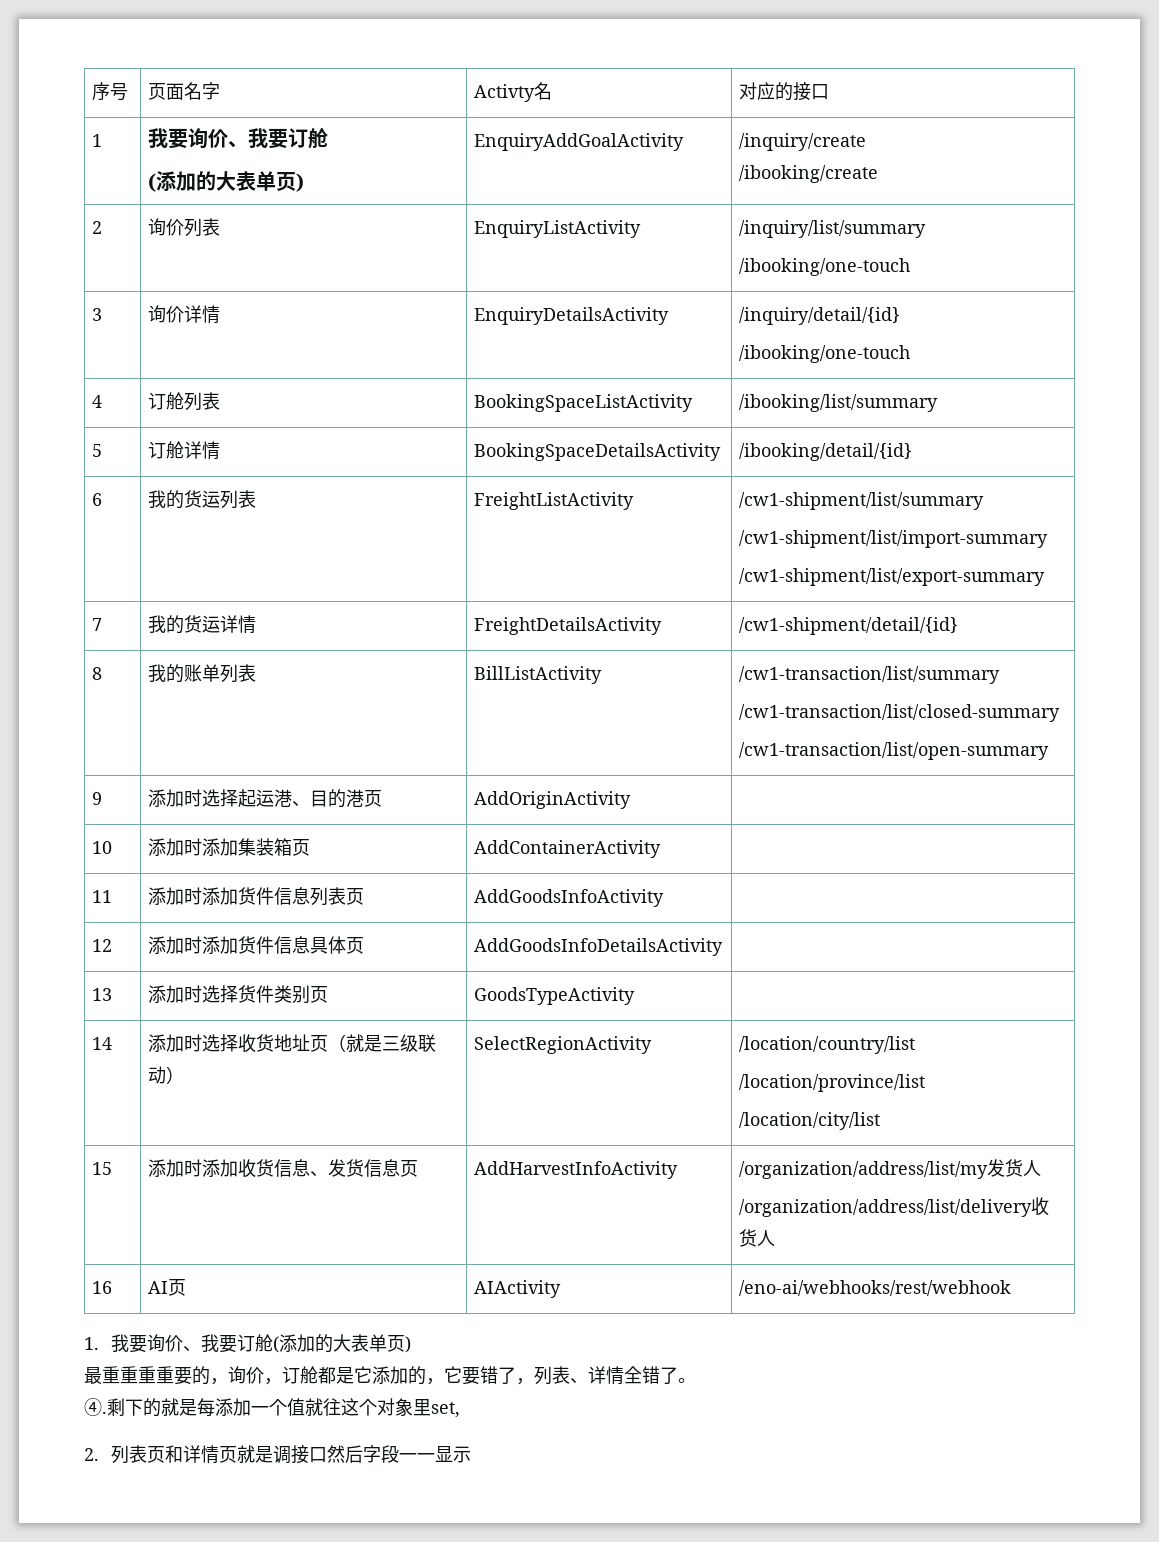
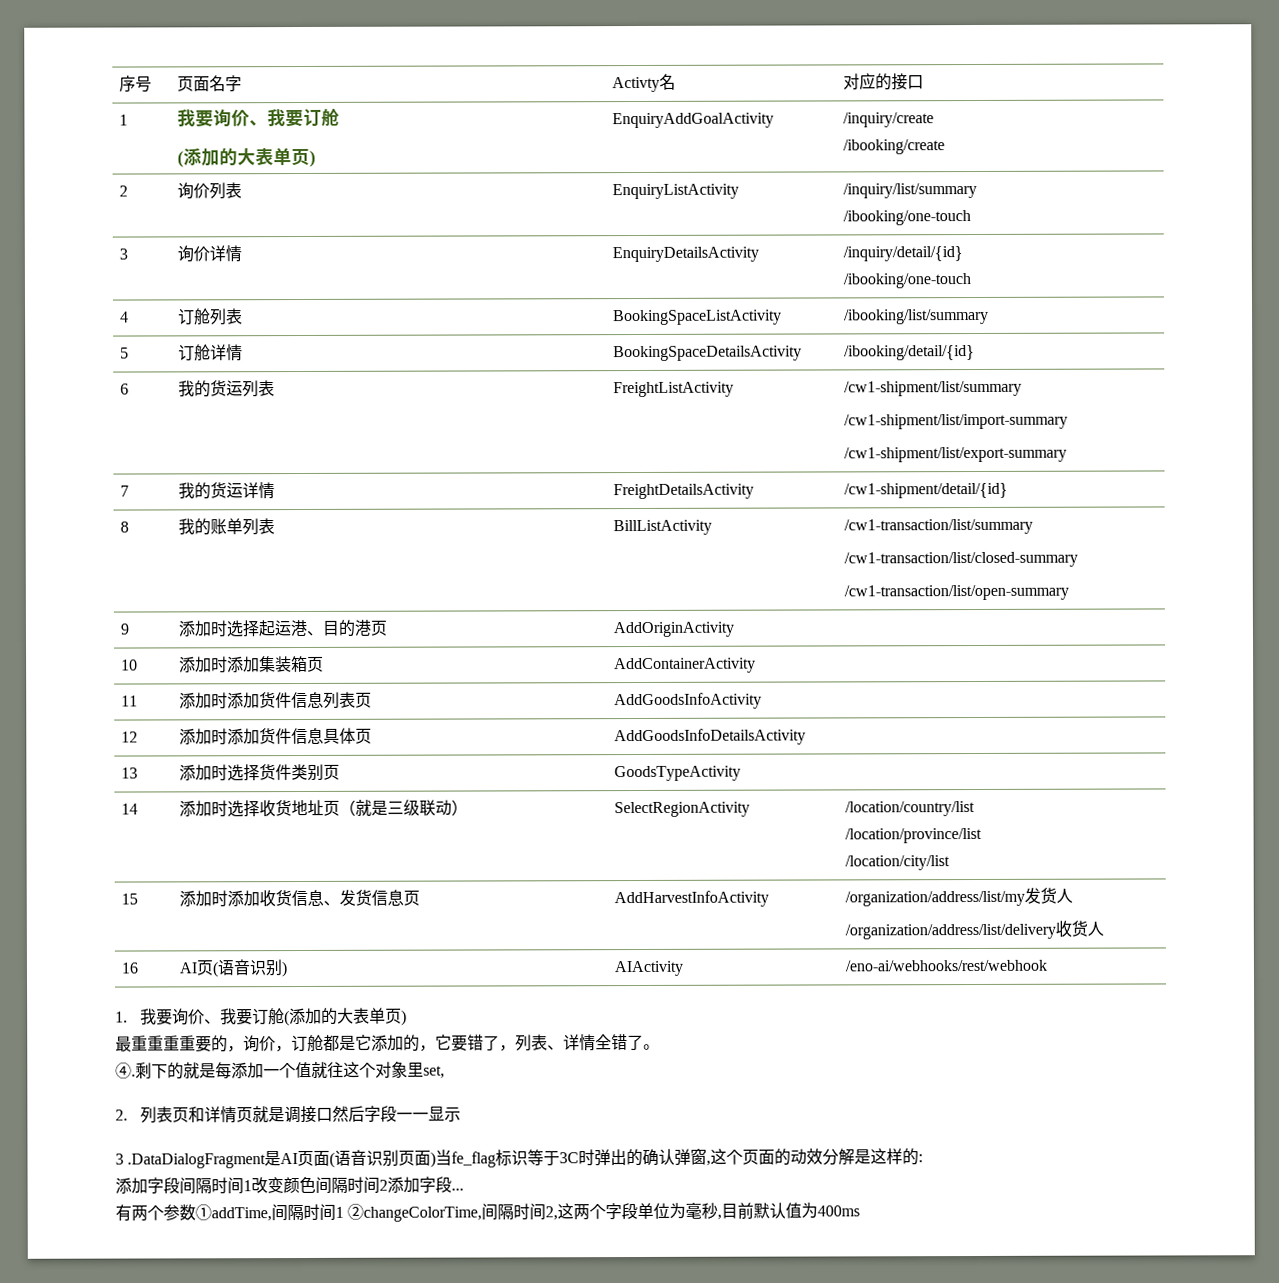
(187, 1287) none -> [211,959,287,978] (语音识别)
(472, 1454) none -> [115,1148,924,1169] [115,1176,464,1195] [115,1202,861,1222] // 3 .DataDialogFragment是AI页面(语音识别页面)当fe_flag标识等于3C时弹出的确认弹窗,这个页面的动效分解是这样的: // 添加字段间隔时间1改变颜色间隔时间2添加字段... // 有两个参数①addTime,间隔时间1 ②changeColorTime,间隔时间2,这两个字段单位为毫秒,目前默认值为400ms

